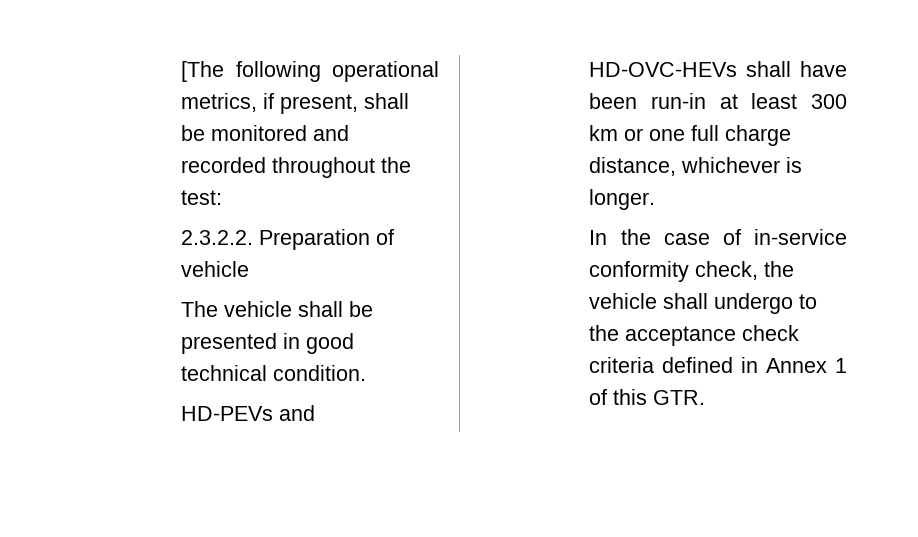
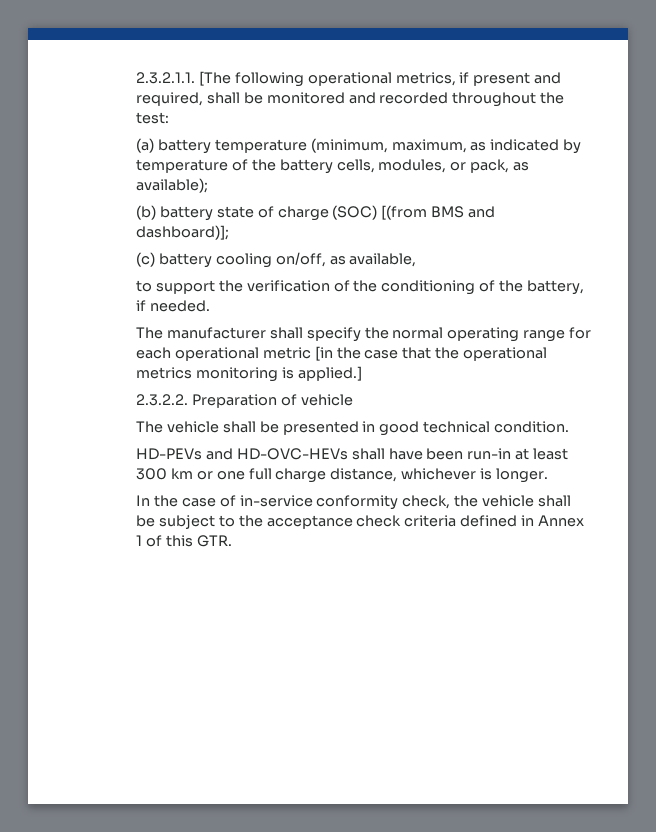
(181, 71) none -> [135,72,195,84] 2.3.2.1.1.
[280,94,359,114] present, -> [473,72,562,86] [135,92,203,106] present and required,
(223, 197) none -> [135,138,582,154] [135,159,530,174] [135,178,208,193] [135,205,496,221] [135,225,229,240] [135,252,417,268] [135,280,585,295] [135,300,210,312] [135,327,592,342] [135,346,548,361] [135,366,362,382] // (a) battery temperature (minimum, maximum, as indicated by temperature of the battery cells, modules, or pack, as available); // (b) battery state of charge (SOC) [(from BMS and dashboard)]; // (c) battery cooling on/off, as available, // to support the verification of the conditioning of the battery, if needed. // The manufacturer shall specify the normal operating range for each operational metric [in the case that the operational metrics monitoring is applied.]
[714,293,794,314] undergo -> [135,515,215,529] be subject

